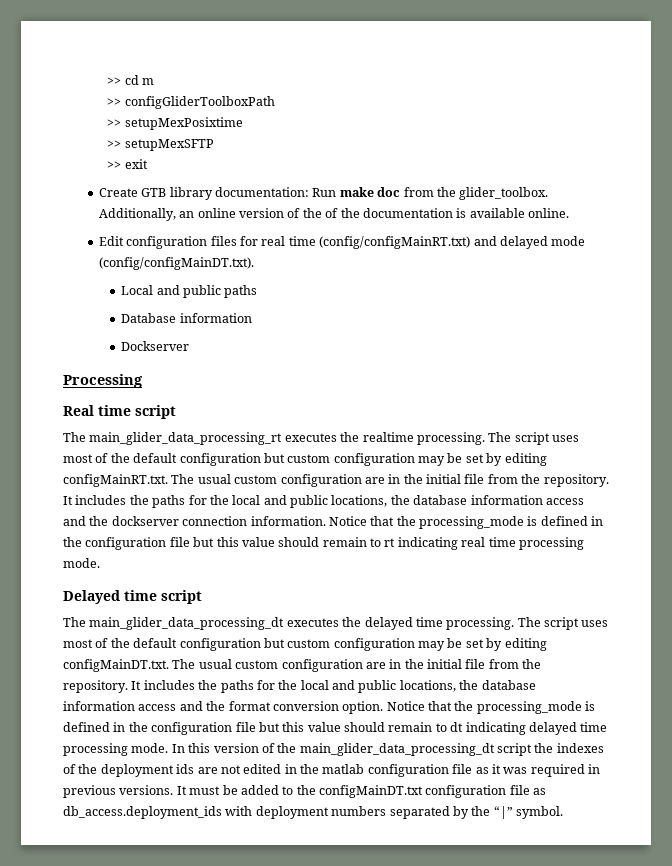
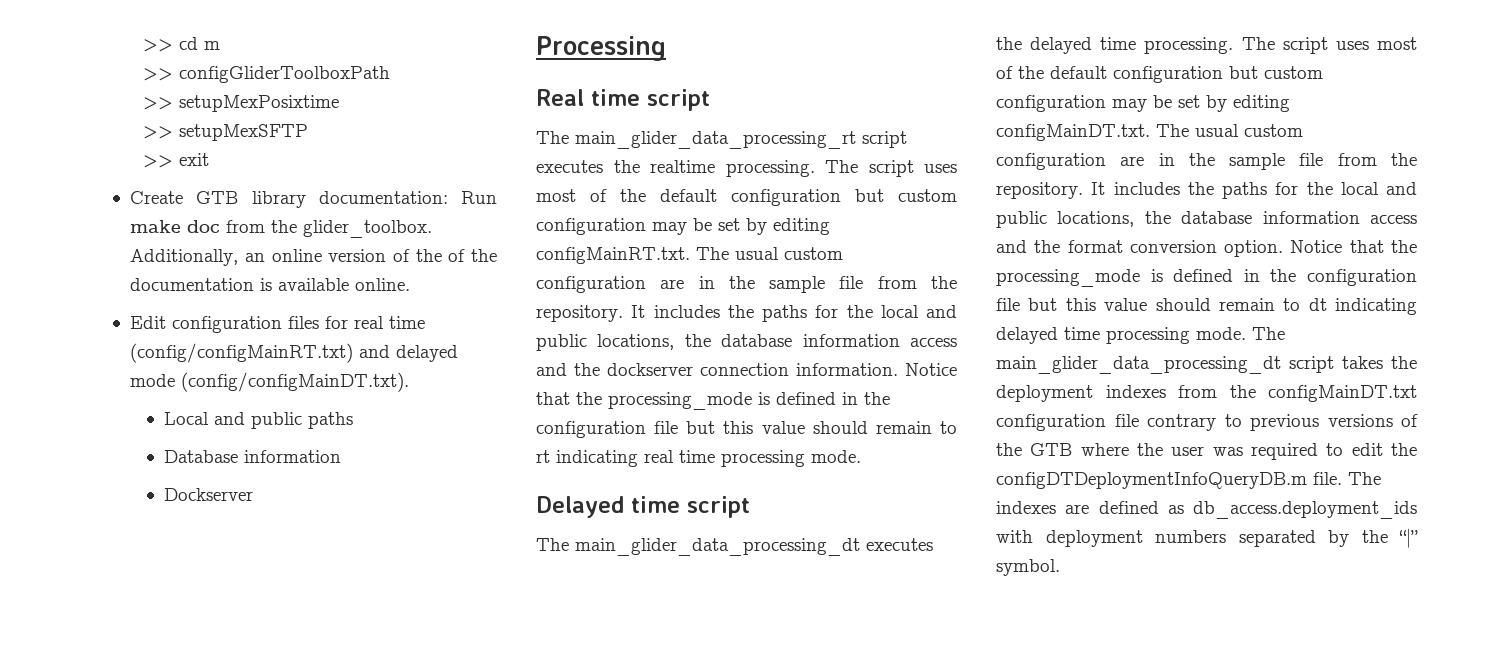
(283, 438) none -> [862,131,907,148] script
[426,474,461,484] initial -> [769,276,826,293] sample
[427,659,462,669] initial -> [1229,153,1286,170] sample
[171,743,604,756] [63,764,600,777] [63,785,530,798] In this version of the main_glider_data_processing_dt script the indexes of the deployment ids are not edited in the matlab configuration file as it was required in previous versions. It must be added to the configMainDT.txt configuration file -> [1252,327,1285,340] [996,356,1417,374] [996,385,1417,402] [996,414,1418,431] [996,443,1417,460] [996,472,1381,489] [996,501,1159,514] The main_glider_data_processing_dt script takes the deployment indexes from the configMainDT.txt configuration file contrary to previous versions of the GTB where the user was required to edit the configDTDeploymentInfoQueryDB.m file. The indexes are defined

